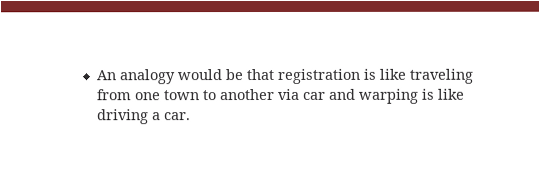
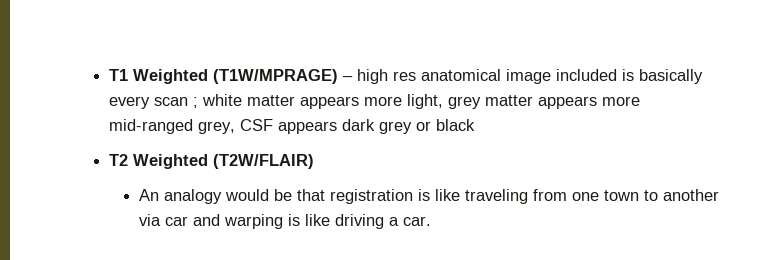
(96, 75) none -> [109,69,704,84] [109,94,641,109] [109,119,476,134] [109,154,315,169] T1 Weighted (T1W/MPRAGE) – high res anatomical image included is basically every scan ; white matter appears more light, grey matter appears more mid-ranged grey, CSF appears dark grey or black // T2 Weighted (T2W/FLAIR) //

